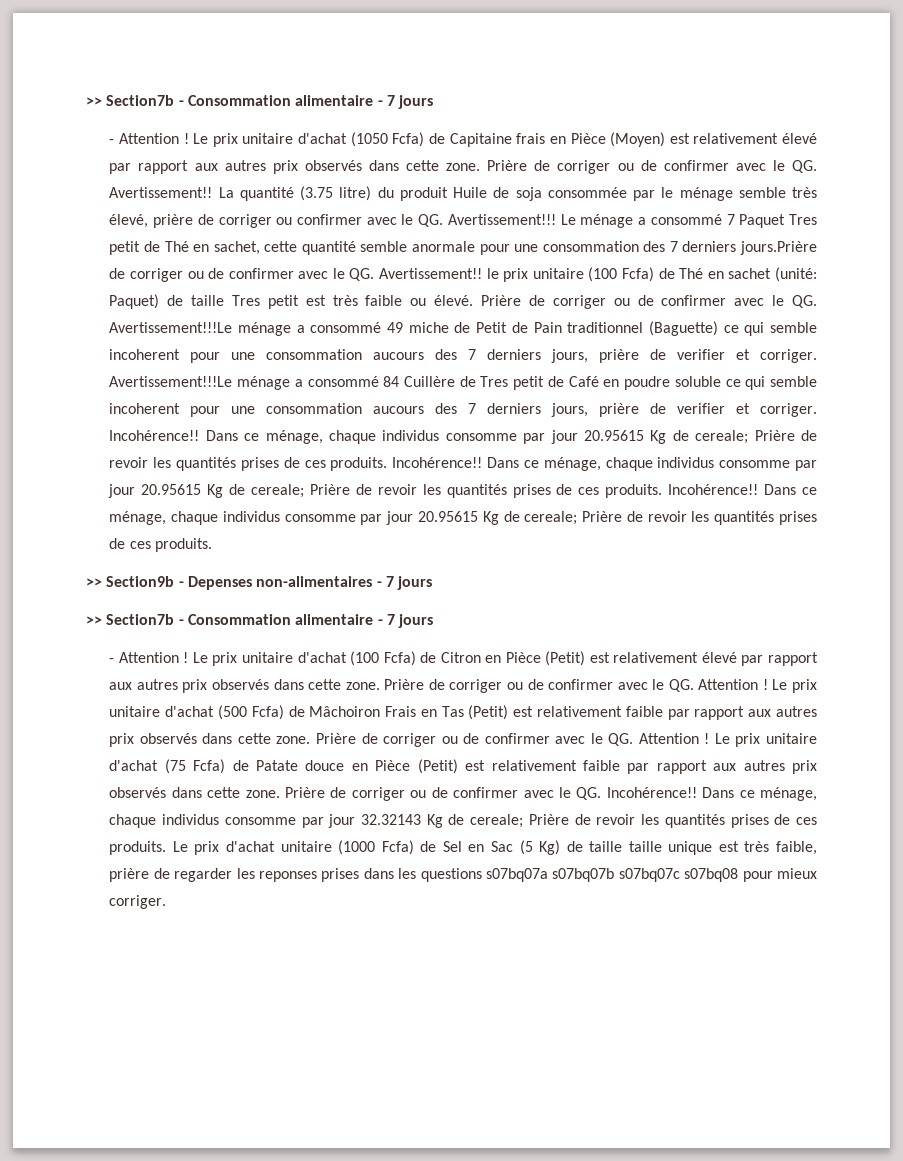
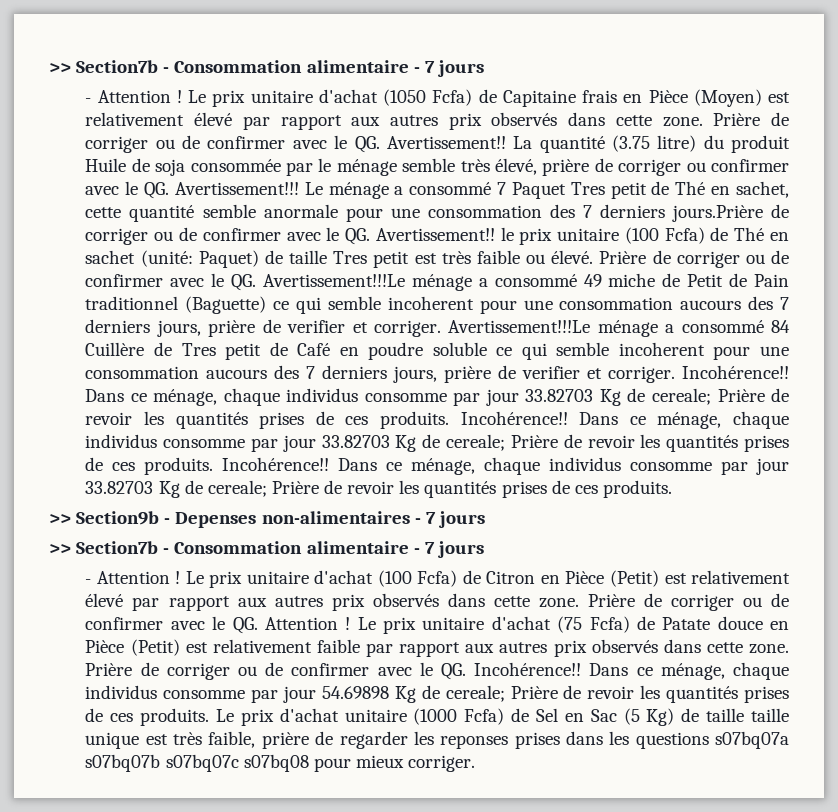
[583,430,644,441] 20.95615 -> [525,389,594,402] 33.82703
[141,484,202,495] 20.95615 -> [321,435,390,448] 33.82703
[418,511,479,522] 20.95615 -> [85,481,154,494] 33.82703
[217,705,817,720] [109,733,818,747] [109,760,159,771] (500 Fcfa) de Mâchoiron Frais en Tas (Petit) est relativement faible par rapport aux autres prix observés dans cette zone. Prière de corriger ou de confirmer avec le QG. Attention ! Le prix unitaire d'achat -> (551, 623) none
[360,814,421,825] 32.32143 -> [321,686,389,699] 54.69898

